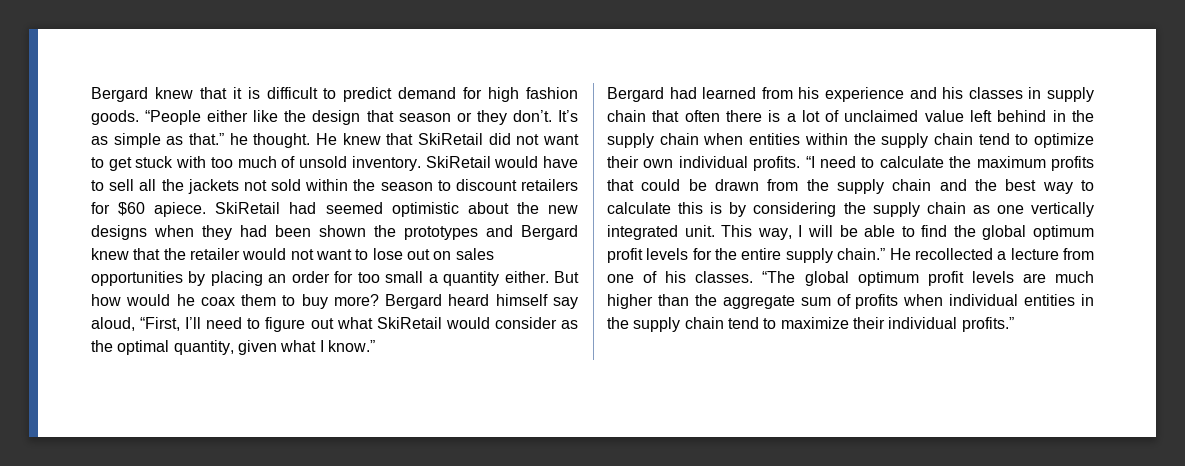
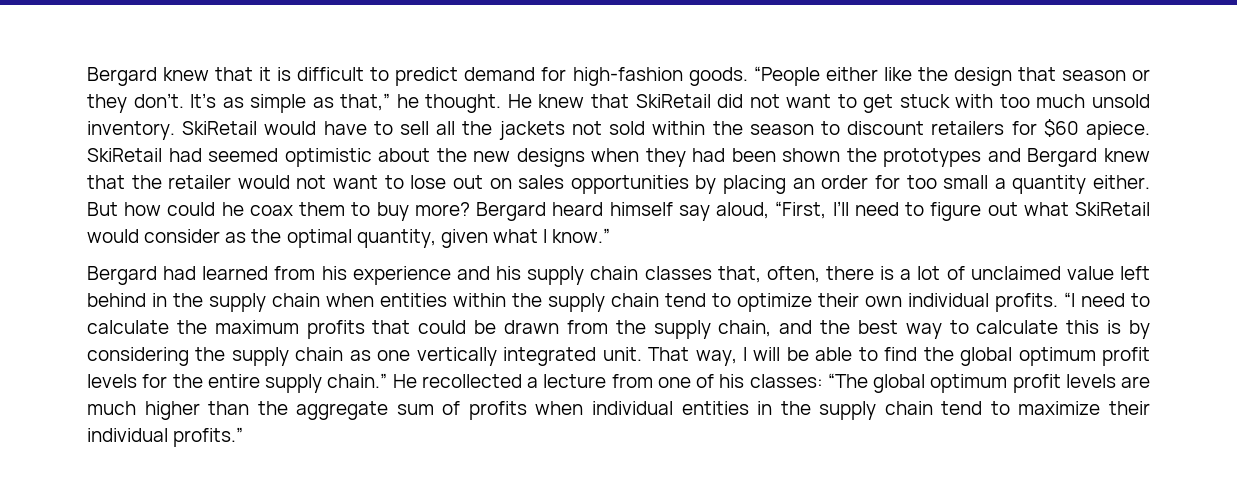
[488,87,579,102] high fashion -> [572,67,683,86] high-fashion
[189,133,224,145] that.” -> [340,93,391,111] that,”
[281,156,296,168] of -> (1086, 101) none
[126,294,171,306] would -> [167,202,216,216] could
[968,87,1094,102] [607,110,720,122] classes in supply chain that often -> [527,266,820,285] supply chain classes that, often,
[892,179,932,191] chain -> [718,320,772,337] chain,
[721,225,753,237] This -> [648,347,690,361] That
[695,271,754,283] classes. -> [749,374,823,388] classes:

